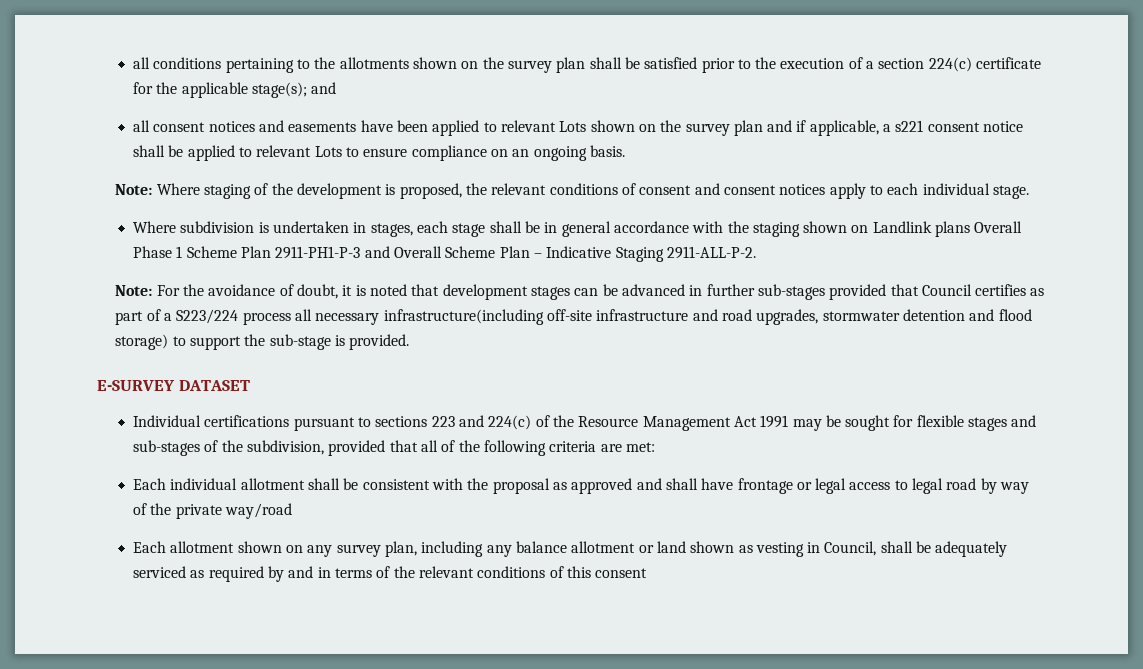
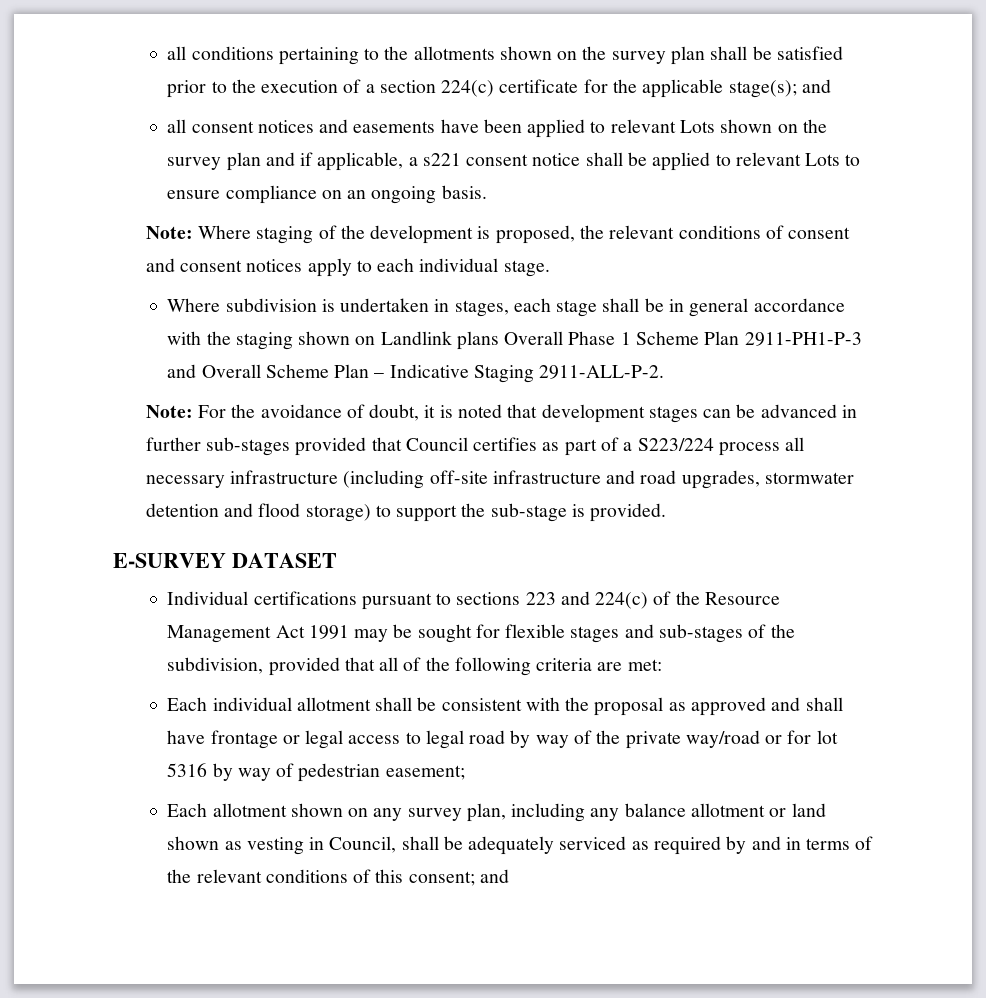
[383,309,544,325] infrastructure(including -> [230,470,425,489] infrastructure (including
(292, 511) none -> [765,730,838,744] [167,763,465,782] or for lot 5316 by way of pedestrian easement;
[595,568,648,578] consent -> [408,869,509,886] consent; and

